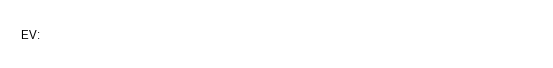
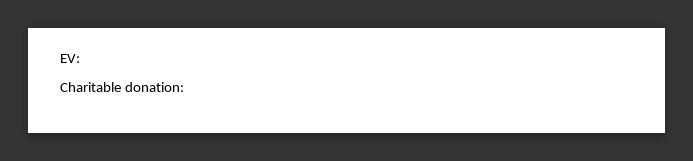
(40, 34) none -> [60,82,184,92] // Charitable donation:

